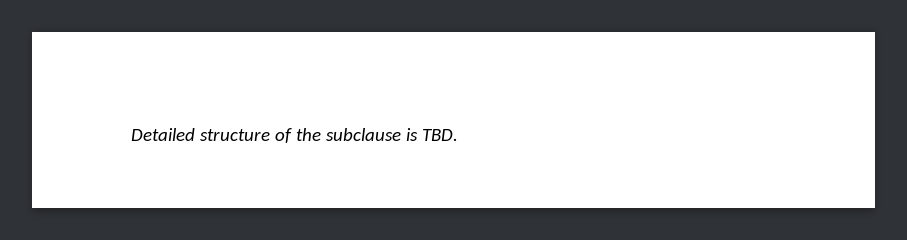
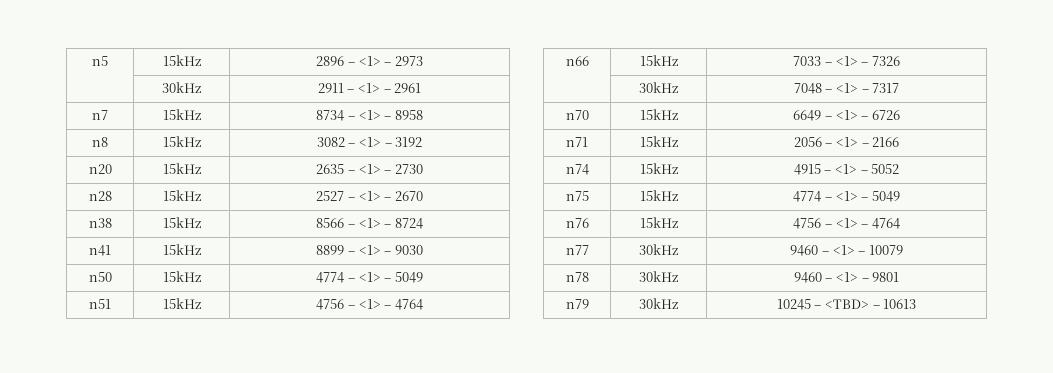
[131,128,458,143] Detailed structure of the subclause is TBD. -> [92,56,108,66] [162,55,202,66] [316,56,423,66] [162,82,202,93] [317,83,422,93] [92,110,108,120] [162,109,202,120] [316,110,423,121] [92,137,108,147] [162,136,202,147] [316,137,423,147] [88,164,112,174] [162,163,202,174] [316,164,423,174] [88,191,112,201] [162,190,202,201] [316,191,423,201] [88,218,112,228] [162,217,202,228] [316,218,423,229] [89,245,111,256] [162,244,202,255] [316,245,423,255] [88,272,112,282] [162,271,202,282] [316,272,423,283] [89,299,111,309] [162,298,202,309] [316,299,423,310] [565,56,589,66] [639,55,679,66] [793,56,900,66] [639,82,679,93] [793,83,900,94] [565,110,589,120] [639,109,679,120] [793,110,900,121] [566,137,588,147] [639,136,679,147] [793,137,900,147] [565,164,589,175] [639,163,679,174] [793,164,900,175] [565,191,589,201] [639,190,679,201] [793,191,900,202] [565,218,589,228] [639,217,679,228] [793,218,900,229] [565,245,589,255] [639,244,679,255] [790,245,903,256] [565,272,589,282] [639,271,679,282] [793,272,900,283] [565,299,589,309] [639,298,679,309] [776,299,917,310] n5 | 15kHz | 2896 – <1> – 2973 // | 30kHz | 2911 – <1> – 2961 // n7 | 15kHz | 8734 – <1> – 8958 // n8 | 15kHz | 3082 – <1> – 3192 // n20 | 15kHz | 2635 – <1> – 2730 // n28 | 15kHz | 2527 – <1> – 2670 // n38 | 15kHz | 8566 – <1> – 8724 // n41 | 15kHz | 8899 – <1> – 9030 // n50 | 15kHz | 4774 – <1> – 5049 // n51 | 15kHz | 4756 – <1> – 4764 // n66 | 15kHz | 7033 – <1> – 7326 // | 30kHz | 7048 – <1> – 7317 // n70 | 15kHz | 6649 – <1> – 6726 // n71 | 15kHz | 2056 – <1> – 2166 // n74 | 15kHz | 4915 – <1> – 5052 // n75 | 15kHz | 4774 – <1> – 5049 // n76 | 15kHz | 4756 – <1> – 4764 // n77 | 30kHz | 9460 – <1> – 10079 // n78 | 30kHz | 9460 – <1> – 9801 // n79 | 30kHz | 10245 – <TBD> – 10613

